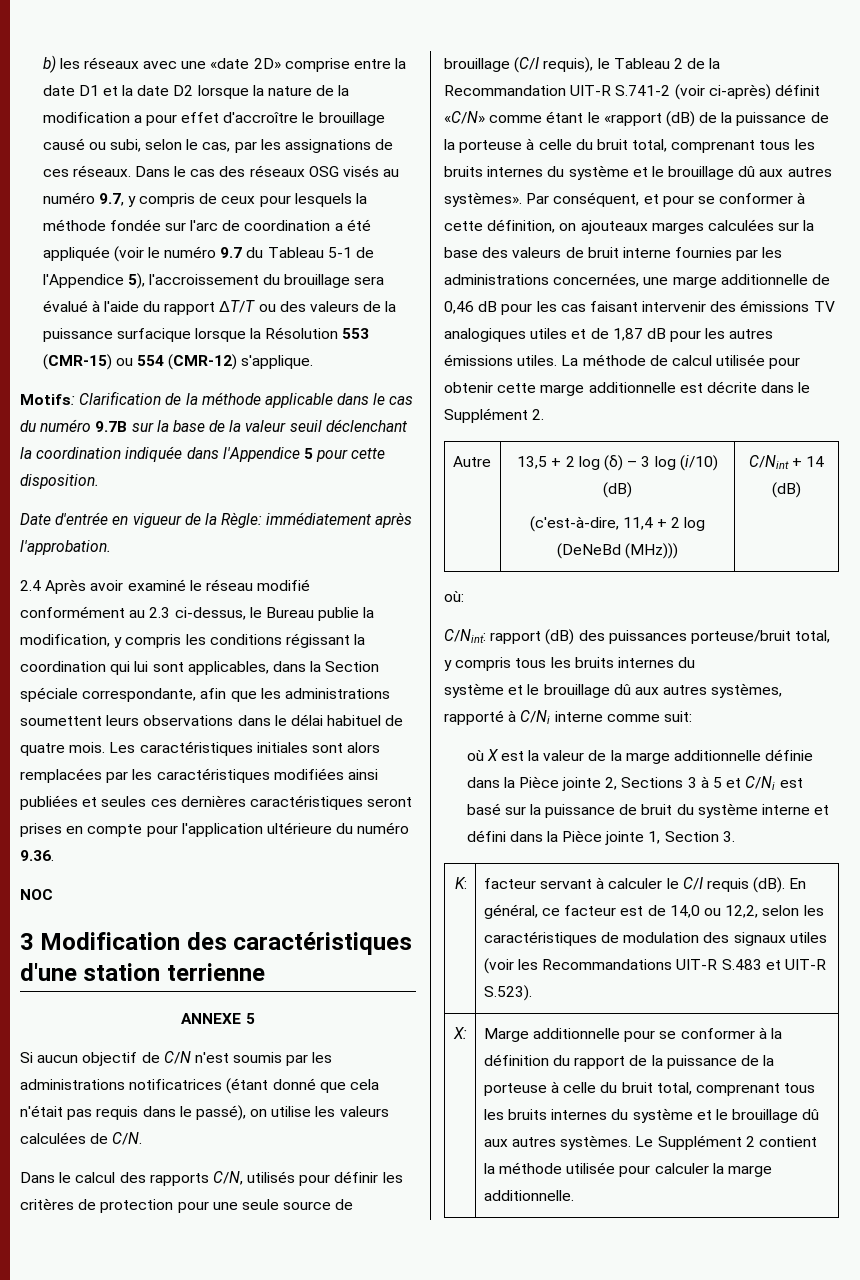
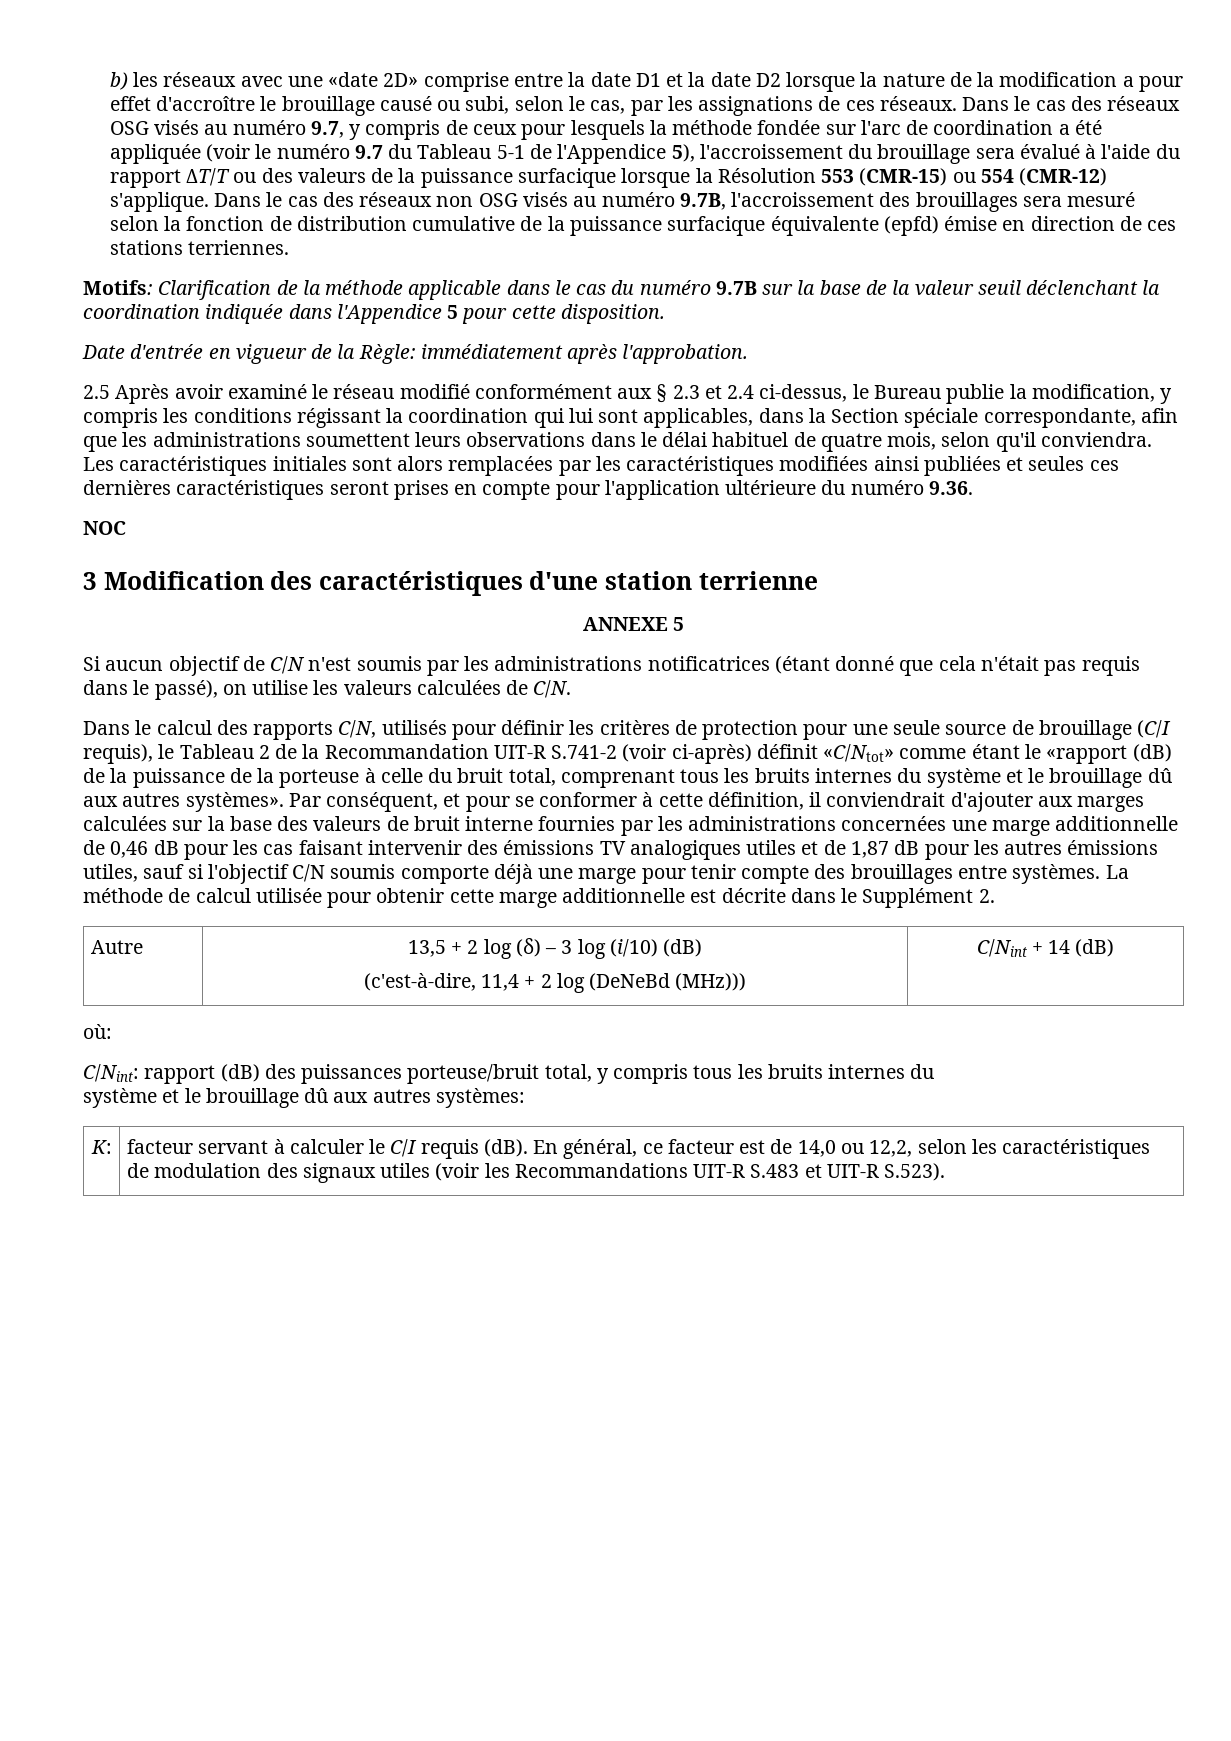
(314, 362) none -> [214,192,1136,212] [109,216,1177,236] [109,240,290,255] Dans le cas des réseaux non OSG visés au numéro 9.7B, l'accroissement des brouillages sera mesuré selon la fonction de distribution cumulative de la puissance surfacique équivalente (epfd) émise en direction de ces stations terriennes.
[20,580,41,591] 2.4 -> [83,385,110,399] 2.5
[129,607,171,618] au 2.3 -> [617,384,755,403] aux § 2.3 et 2.4
[69,742,106,753] mois. -> [887,432,1152,452] mois, selon qu'il conviendra.
[444,111,485,124] «C/N» -> [823,744,895,762] «C/Ntot»
[559,220,648,234] on ajouteaux -> [809,792,1073,812] il conviendrait d'ajouter aux
[553,273,640,287] concernées, -> [841,816,947,831] concernées
[517,355,558,366] utiles. -> [83,864,1101,884] utiles, sauf si l'objectif C/N soumis comporte déjà une marge pour tenir compte des brouillages entre systèmes.
[711,683,783,698] [444,710,692,725] [466,749,814,764] [466,776,803,791] [466,803,830,818] [466,830,735,845] systèmes, rapporté à C/Ni interne comme suit: // où X est la valeur de la marge additionnelle définie dans la Pièce jointe 2, Sections 3 à 5 et C/Ni est basé sur la puissance de bruit du système interne et défini dans la Pièce jointe 1, Section 3. -> [435,1088,525,1108] systèmes:
[453,1027,468,1039] [483,1027,782,1042] [483,1054,775,1069] [483,1081,816,1096] [483,1108,820,1123] [483,1135,817,1150] [483,1162,772,1177] [483,1190,574,1201] // X: | Marge additionnelle pour se conformer à la définition du rapport de la puissance de la porteuse à celle du bruit total, comprenant tous les bruits internes du système et le brouillage dû aux autres systèmes. Le Supplément 2 contient la méthode utilisée pour calculer la marge additionnelle. -> (946, 1172) none

